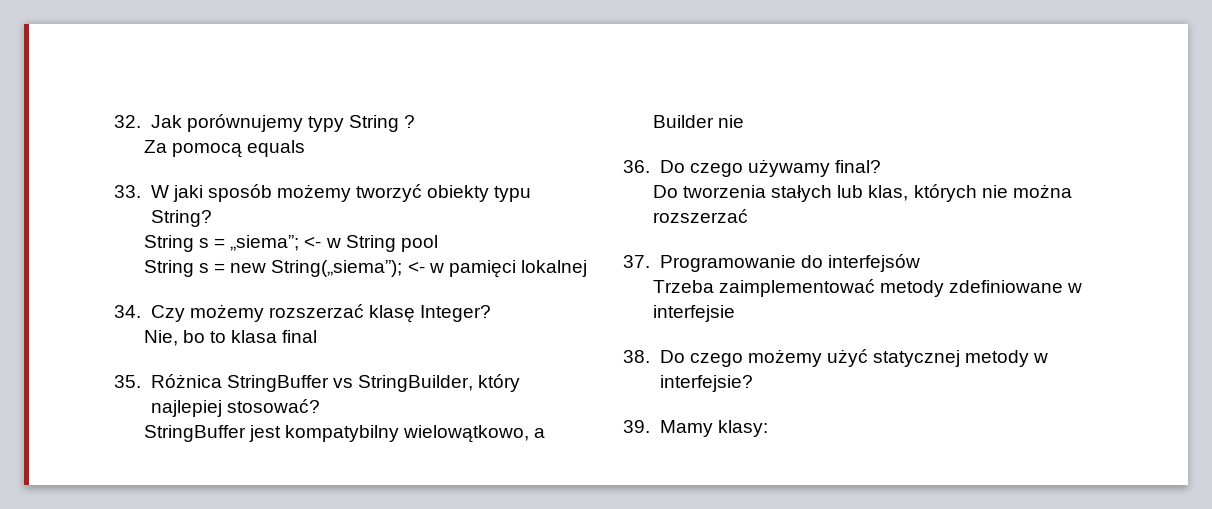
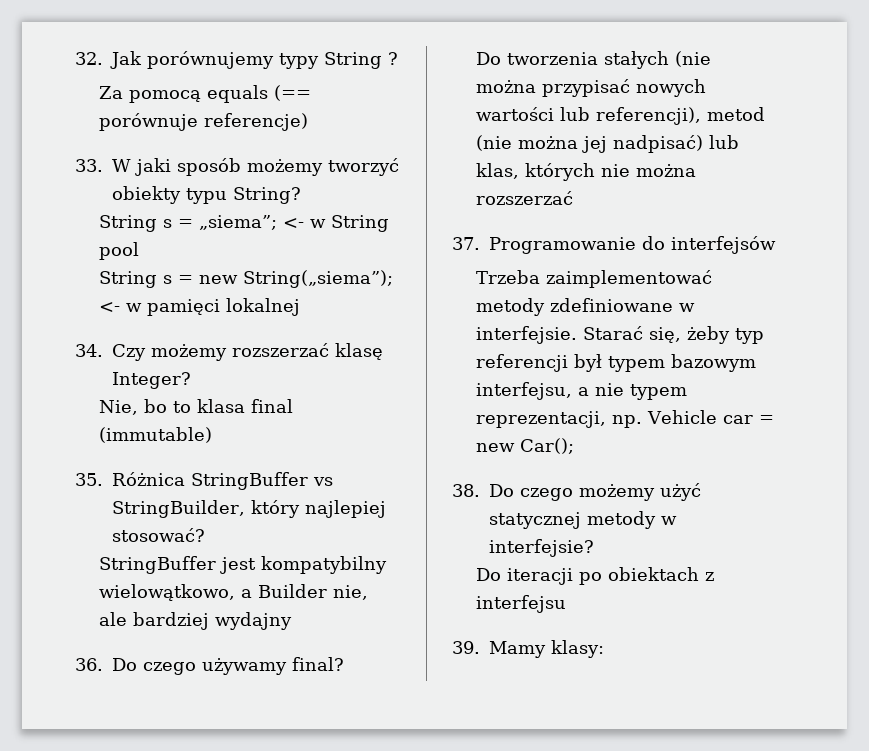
(306, 148) none -> [274,85,312,101] [99,113,309,131] (== porównuje referencje)
(318, 336) none -> [99,427,213,443] (immutable)
[717,115,744,128] nie -> [333,585,369,600] [99,612,293,630] nie, ale bardziej wydajny
(833, 193) none -> [675,51,712,67] [476,79,707,97] [476,107,766,125] [476,135,704,153] (nie można przypisać nowych wartości lub referencji), metod (nie można jej nadpisać)
[652,305,735,322] interfejsie -> [476,326,765,344] [476,354,757,372] [476,382,688,400] [476,410,775,428] [476,438,575,454] interfejsie. Starać się, żeby typ referencji był typem bazowym interfejsu, a nie typem reprezentacji, np. Vehicle car = new Car();
(753, 383) none -> [476,567,715,585] [476,595,567,613] // Do iteracji po obiektach z interfejsu

